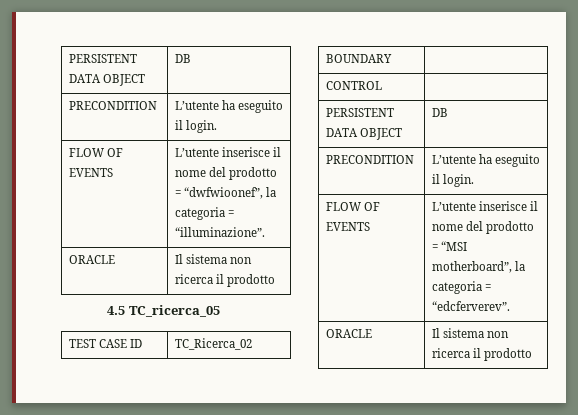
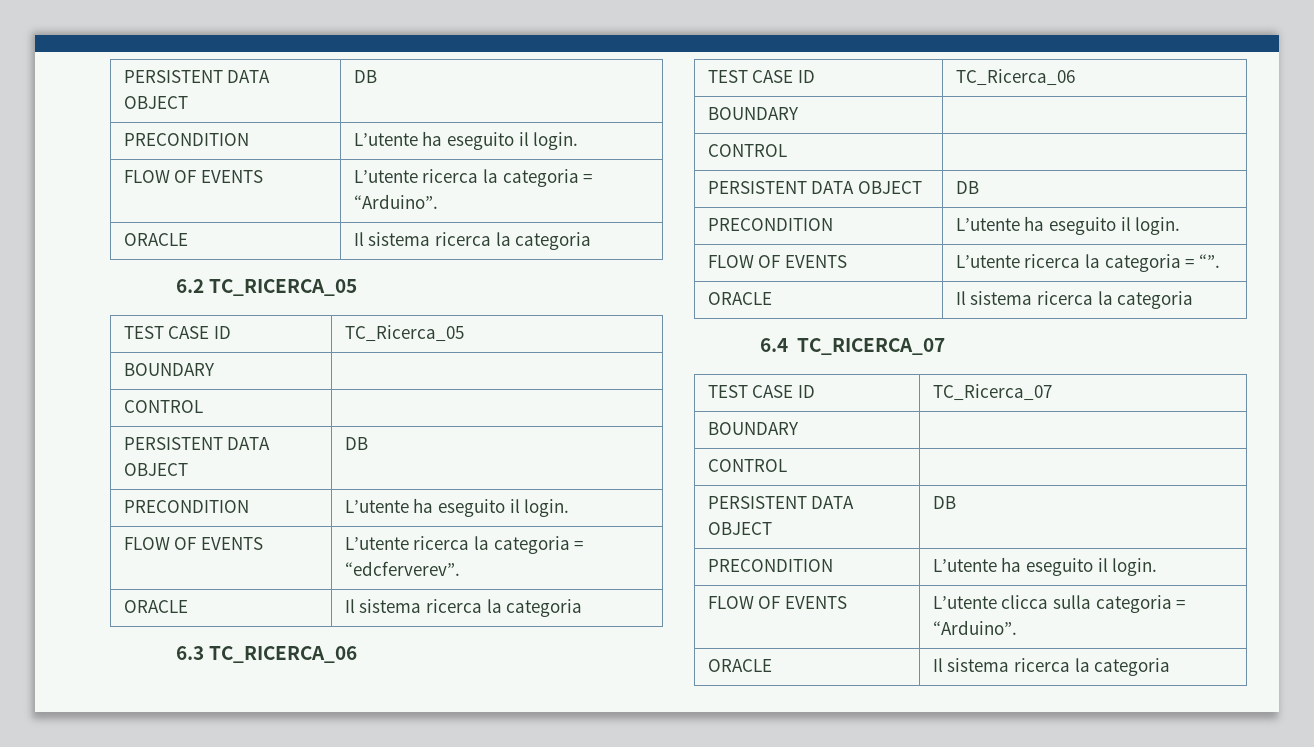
[221,147,281,157] [174,167,277,180] [174,187,276,199] [174,207,234,220] [174,227,265,237] [68,255,115,264] [174,254,252,264] [174,274,275,287] [107,305,220,317] [68,339,142,348] [174,338,252,350] inserisce il nome del prodotto = “dwfwioonef”, la categoria = “illuminazione”. // ORACLE | Il sistema non ricerca il prodotto // 4.5 TC_ricerca_05 // TEST CASE ID | TC_Ricerca_02 -> [422,169,593,187] [353,194,438,209] [123,233,188,246] [353,232,592,250] [175,279,358,296] [123,326,231,339] [344,325,464,342] ricerca la categoria = “Arduino”. // ORACLE | Il sistema ricerca la categoria // 6.2 TC_RICERCA_05 // TEST CASE ID | TC_Ricerca_05
[478,201,538,211] [431,221,534,234] [431,241,467,251] [431,261,512,273] inserisce il nome del prodotto = “MSI motherboard”, -> [413,536,470,550] ricerca
[486,331,509,338] [431,348,532,361] non ricerca il prodotto -> [425,599,583,617] [175,646,358,663] [707,70,815,83] [955,69,1075,86] [707,107,799,120] [707,144,787,157] [707,181,922,194] [955,181,979,194] [707,218,833,231] [955,216,1181,235] [707,255,847,268] [955,254,1220,272] [707,292,772,305] [955,291,1194,309] [759,338,946,355] [707,385,815,398] [932,384,1052,401] [707,422,799,435] [707,459,787,472] [707,496,855,509] [707,522,772,535] [932,496,956,509] [707,559,833,572] [932,557,1158,576] [707,596,847,609] [932,595,1186,613] [932,620,1017,635] [707,659,772,672] [932,658,1171,676] ricerca la categoria // 6.3 TC_RICERCA_06 // TEST CASE ID | TC_Ricerca_06 // BOUNDARY | // CONTROL | // PERSISTENT DATA OBJECT | DB // PRECONDITION | L’utente ha eseguito il login. // FLOW OF EVENTS | L’utente ricerca la categoria = “”. // ORACLE | Il sistema ricerca la categoria // 6.4 TC_RICERCA_07 // TEST CASE ID | TC_Ricerca_07 // BOUNDARY | // CONTROL | // PERSISTENT DATA OBJECT | DB // PRECONDITION | L’utente ha eseguito il login. // FLOW OF EVENTS | L’utente clicca sulla categoria = “Arduino”. // ORACLE | Il sistema ricerca la categoria

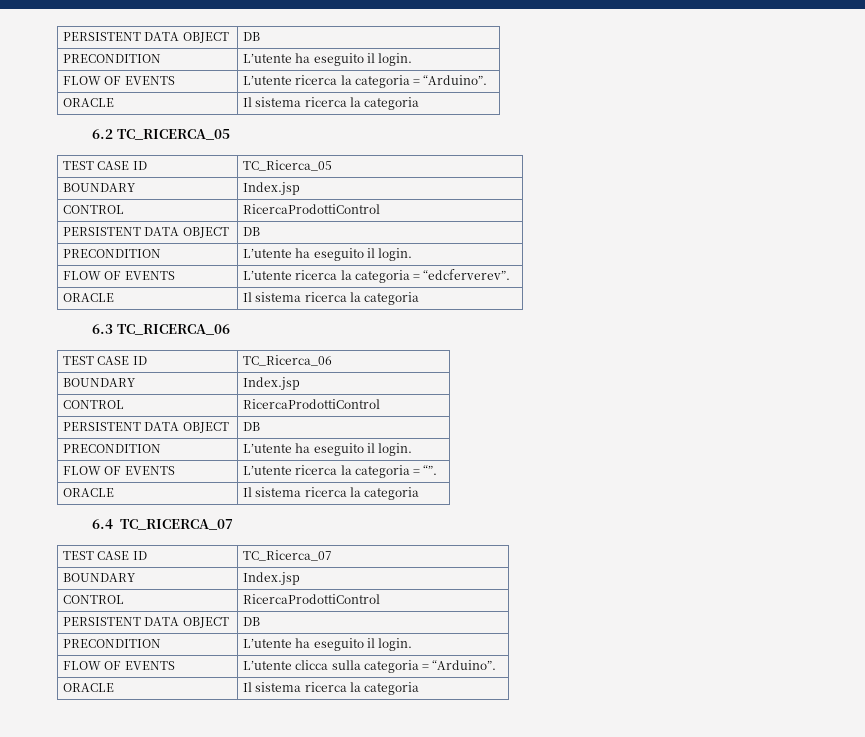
[123,400,203,413] // CONTROL | -> [243,182,301,196] [63,205,125,214] [243,204,381,214] Index.jsp // CONTROL | RicercaProdottiControl
[707,144,787,157] // CONTROL | -> [243,377,301,391] [63,400,125,409] [243,399,381,409] Index.jsp // CONTROL | RicercaProdottiControl
[707,459,787,472] // CONTROL | -> [243,572,301,586] [63,595,125,604] [243,594,381,604] Index.jsp // CONTROL | RicercaProdottiControl

